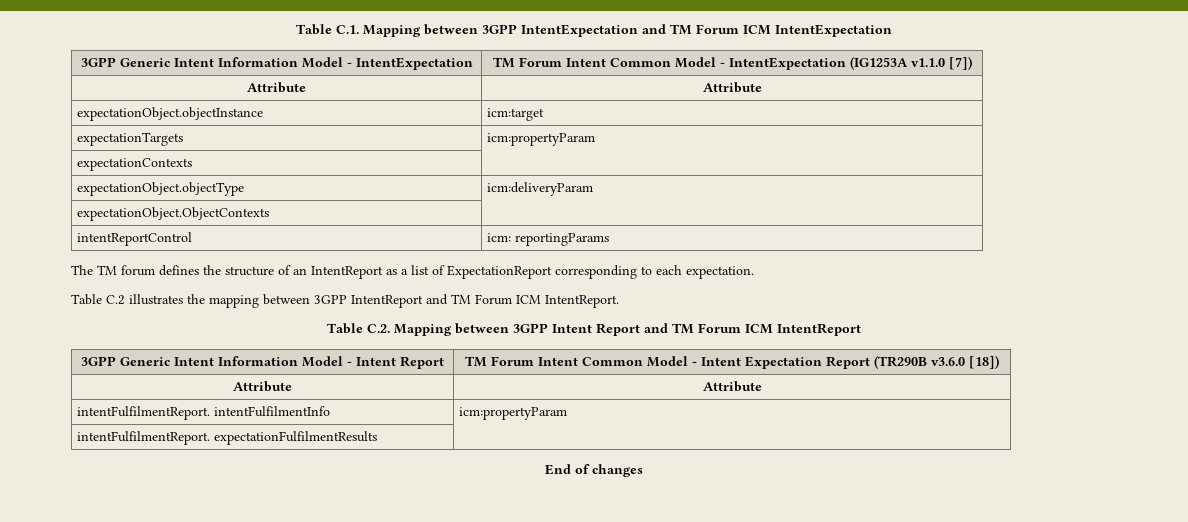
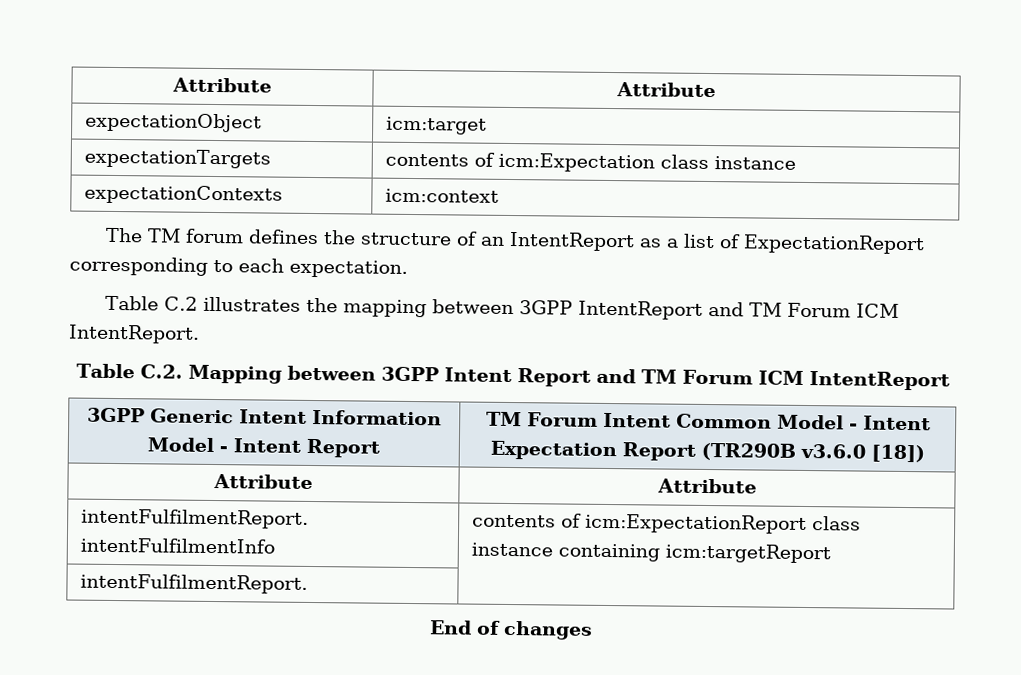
[296,24,892,37] [80,57,473,70] [492,56,972,70] [247,82,306,93] [702,82,762,93] [77,107,264,121] Table C.1. Mapping between 3GPP IntentExpectation and TM Forum ICM IntentExpectation // 3GPP Generic Intent Information Model - IntentExpectation | TM Forum Intent Common Model - IntentExpectation (IG1253A v1.1.0 [7]) // Attribute | Attribute // expectationObject.objectInstance -> [172,77,272,93] [615,82,716,98] [84,112,262,133] Attribute | Attribute // expectationObject
[487,133,596,146] [77,158,193,171] [77,182,245,196] [487,182,594,196] [77,207,270,221] [77,232,193,246] [487,233,610,246] icm:propertyParam // expectationContexts | // expectationObject.objectType | icm:deliveryParam // expectationObject.ObjectContexts | // intentReportControl | icm: reportingParams -> [384,152,796,173] [83,184,283,205] [384,188,499,203] contents of icm:Expectation class instance // expectationContexts | icm:context
[459,407,568,420] [77,431,378,445] icm:propertyParam // intentFulfilmentReport. expectationFulfilmentResults -> [471,513,861,535] [470,542,831,564] [79,573,308,594] contents of icm:ExpectationReport class instance containing icm:targetReport // intentFulfilmentReport.

